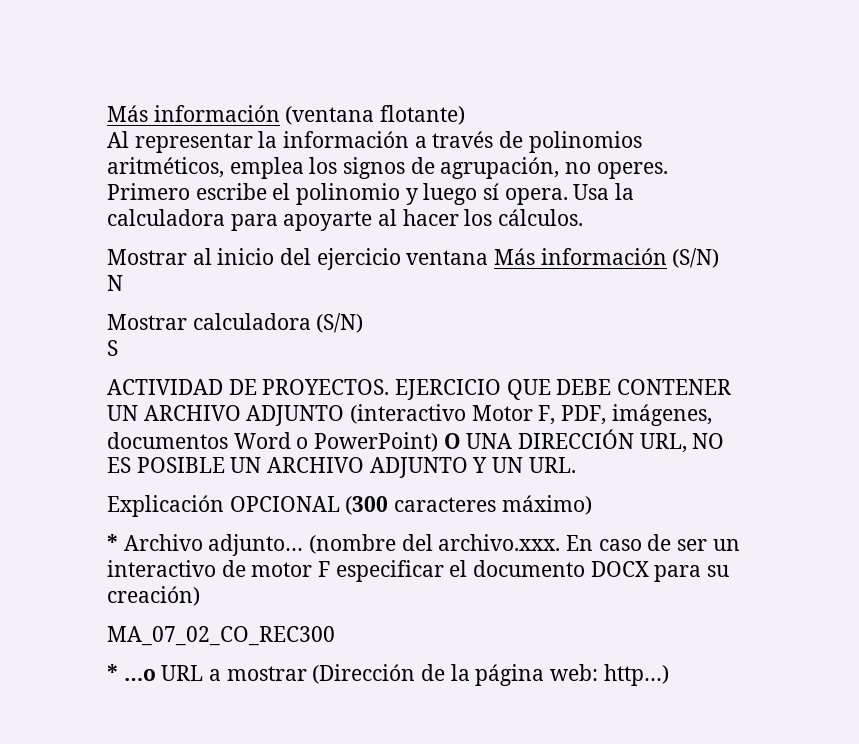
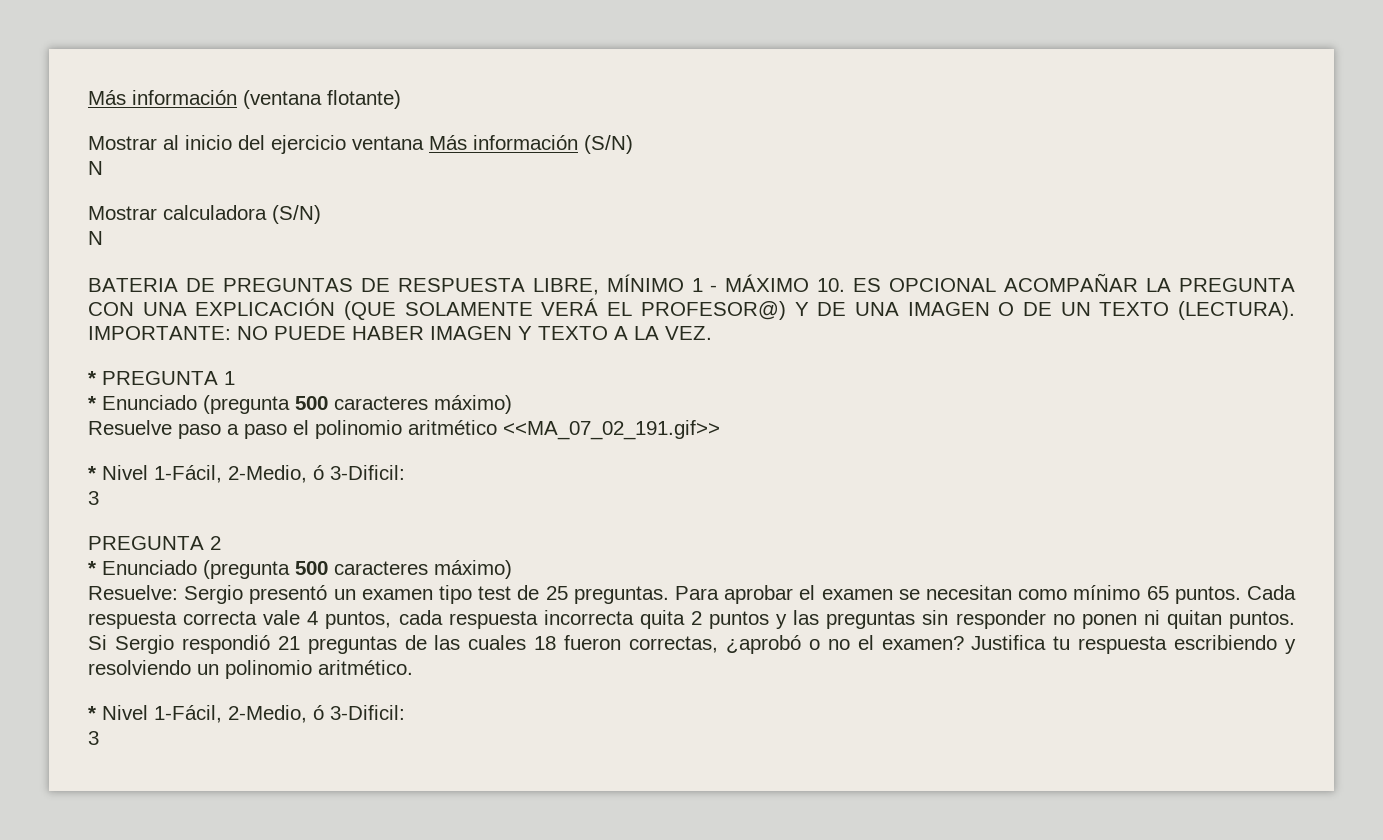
[107,131,642,153] [107,157,668,179] [107,183,635,205] [107,209,584,231] // Al representar la información a través de polinomios aritméticos, emplea los signos de agrupación, no operes. Primero escribe el polinomio y luego sí opera. Usa la calculadora para apoyarte al hacer los cálculos. -> (401, 99) none
[107,340,118,356] [107,379,732,400] [107,404,712,426] [107,429,725,453] [107,457,576,478] [107,495,592,517] [107,534,740,556] [107,560,730,582] [107,586,200,606] [107,626,335,646] [107,664,669,686] S // ACTIVIDAD DE PROYECTOS. EJERCICIO QUE DEBE CONTENER UN ARCHIVO ADJUNTO (interactivo Motor F, PDF, imágenes, documentos Word o PowerPoint) O UNA DIRECCIÓN URL, NO ES POSIBLE UN ARCHIVO ADJUNTO Y UN URL. // Explicación OPCIONAL (300 caracteres máximo) // * Archivo adjunto… (nombre del archivo.xxx. En caso de ser un interactivo de motor F especificar el documento DOCX para su creación) // MA_07_02_CO_REC300 // * …o URL a mostrar (Dirección de la página web: http…) -> [88,231,103,245] [88,273,1295,295] [88,298,1295,320] [88,326,712,340] [88,371,235,385] [88,395,512,414] [88,420,720,440] [88,465,405,483] [88,491,99,505] [88,536,221,550] [88,560,512,579] [88,585,1297,604] [88,610,1295,629] [88,635,1296,654] [88,660,413,679] [88,705,405,723] [88,731,99,745] N // BATERIA DE PREGUNTAS DE RESPUESTA LIBRE, MÍNIMO 1 - MÁXIMO 10. ES OPCIONAL ACOMPAÑAR LA PREGUNTA CON UNA EXPLICACIÓN (QUE SOLAMENTE VERÁ EL PROFESOR@) Y DE UNA IMAGEN O DE UN TEXTO (LECTURA). IMPORTANTE: NO PUEDE HABER IMAGEN Y TEXTO A LA VEZ. // * PREGUNTA 1 // * Enunciado (pregunta 500 caracteres máximo) // Resuelve paso a paso el polinomio aritmético <<MA_07_02_191.gif>> // * Nivel 1-Fácil, 2-Medio, ó 3-Dificil: // 3 // PREGUNTA 2 // * Enunciado (pregunta 500 caracteres máximo) // Resuelve: Sergio presentó un examen tipo test de 25 preguntas. Para aprobar el examen se necesitan como mínimo 65 puntos. Cada respuesta correcta vale 4 puntos, cada respuesta incorrecta quita 2 puntos y las preguntas sin responder no ponen ni quitan puntos. Si Sergio respondió 21 preguntas de las cuales 18 fueron correctas, ¿aprobó o no el examen? Justifica tu respuesta escribiendo y resolviendo un polinomio aritmético. // * Nivel 1-Fácil, 2-Medio, ó 3-Dificil: // 3

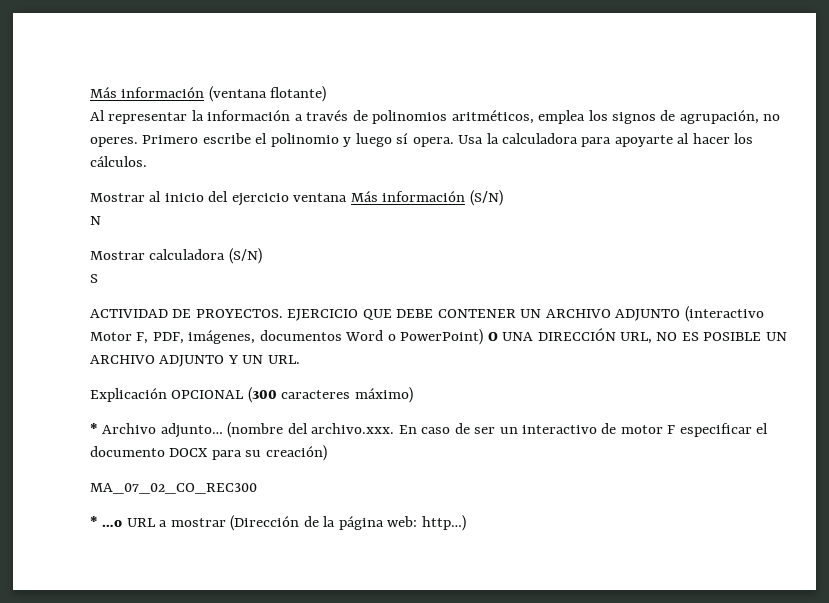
(401, 99) none -> [90,110,781,124] [90,133,754,147] [90,156,147,167] // Al representar la información a través de polinomios aritméticos, emplea los signos de agrupación, no operes. Primero escribe el polinomio y luego sí opera. Usa la calculadora para apoyarte al hacer los cálculos.
[88,231,103,245] [88,273,1295,295] [88,298,1295,320] [88,326,712,340] [88,371,235,385] [88,395,512,414] [88,420,720,440] [88,465,405,483] [88,491,99,505] [88,536,221,550] [88,560,512,579] [88,585,1297,604] [88,610,1295,629] [88,635,1296,654] [88,660,413,679] [88,705,405,723] [88,731,99,745] N // BATERIA DE PREGUNTAS DE RESPUESTA LIBRE, MÍNIMO 1 - MÁXIMO 10. ES OPCIONAL ACOMPAÑAR LA PREGUNTA CON UNA EXPLICACIÓN (QUE SOLAMENTE VERÁ EL PROFESOR@) Y DE UNA IMAGEN O DE UN TEXTO (LECTURA). IMPORTANTE: NO PUEDE HABER IMAGEN Y TEXTO A LA VEZ. // * PREGUNTA 1 // * Enunciado (pregunta 500 caracteres máximo) // Resuelve paso a paso el polinomio aritmético <<MA_07_02_191.gif>> // * Nivel 1-Fácil, 2-Medio, ó 3-Dificil: // 3 // PREGUNTA 2 // * Enunciado (pregunta 500 caracteres máximo) // Resuelve: Sergio presentó un examen tipo test de 25 preguntas. Para aprobar el examen se necesitan como mínimo 65 puntos. Cada respuesta correcta vale 4 puntos, cada respuesta incorrecta quita 2 puntos y las preguntas sin responder no ponen ni quitan puntos. Si Sergio respondió 21 preguntas de las cuales 18 fueron correctas, ¿aprobó o no el examen? Justifica tu respuesta escribiendo y resolviendo un polinomio aritmético. // * Nivel 1-Fácil, 2-Medio, ó 3-Dificil: // 3 -> [90,274,98,283] [90,306,764,322] [90,328,787,345] [90,355,300,367] [90,387,413,403] [90,422,769,438] [90,445,327,461] [90,483,257,494] [90,515,466,531] S // ACTIVIDAD DE PROYECTOS. EJERCICIO QUE DEBE CONTENER UN ARCHIVO ADJUNTO (interactivo Motor F, PDF, imágenes, documentos Word o PowerPoint) O UNA DIRECCIÓN URL, NO ES POSIBLE UN ARCHIVO ADJUNTO Y UN URL. // Explicación OPCIONAL (300 caracteres máximo) // * Archivo adjunto… (nombre del archivo.xxx. En caso de ser un interactivo de motor F especificar el documento DOCX para su creación) // MA_07_02_CO_REC300 // * …o URL a mostrar (Dirección de la página web: http…)

